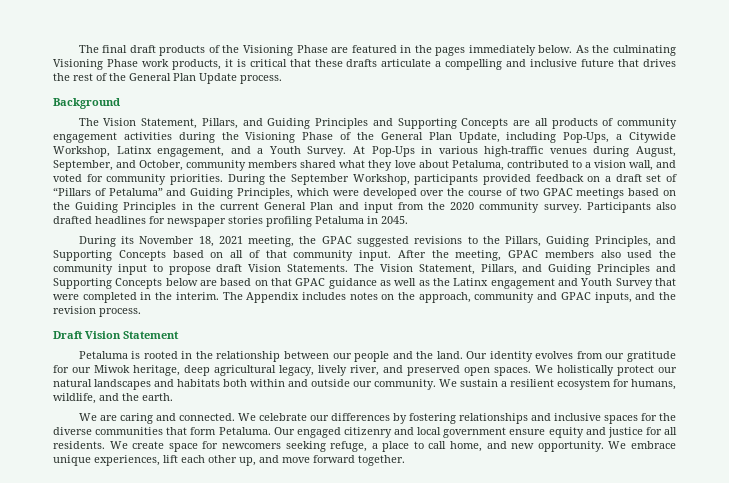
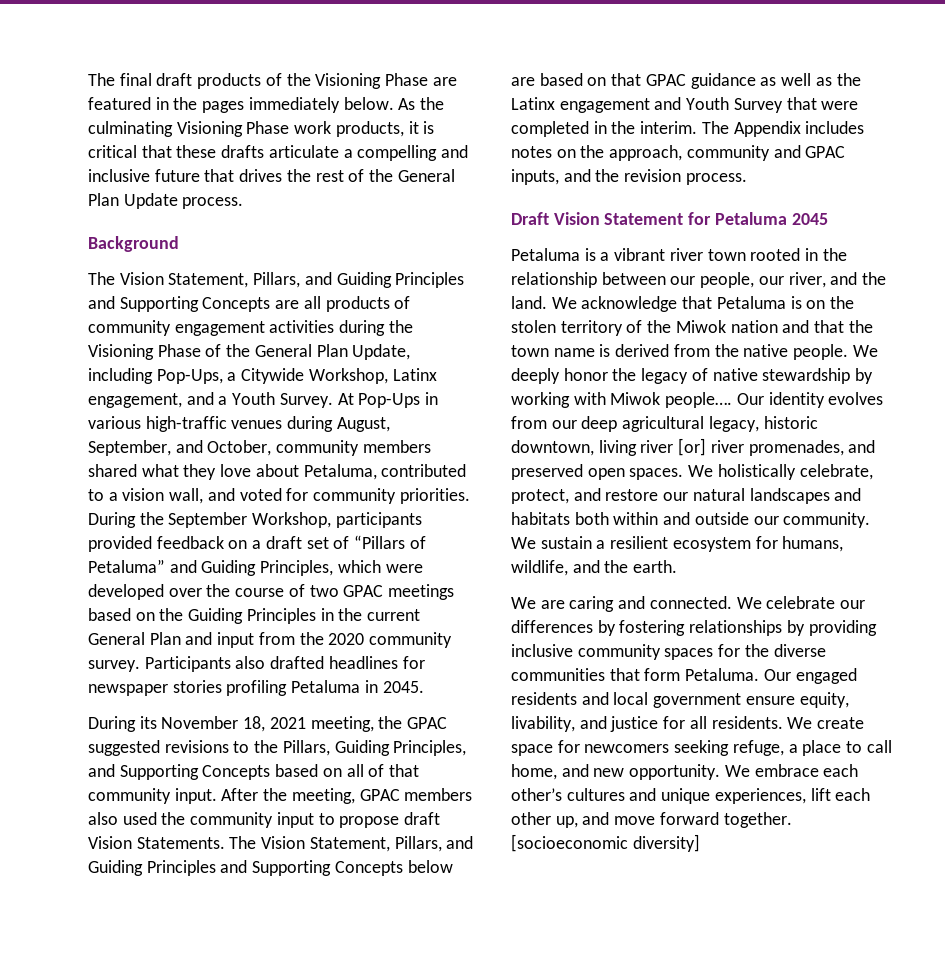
[78,351,141,359] // Petaluma is -> [688,212,828,225] [511,248,746,261] for Petaluma 2045 // Petaluma is a vibrant river town
[354,351,463,362] people and the land. -> [700,272,887,288] [511,296,855,312] [511,320,873,336] [511,344,878,360] [511,368,874,384] [511,392,733,408] people, our river, and the land. We acknowledge that Petaluma is on the stolen territory of the Miwok nation and that the town name is derived from the native people. We deeply honor the legacy of native stewardship by working with Miwok people….
[627,351,677,362] [53,365,379,376] gratitude for our Miwok heritage, deep agricultural legacy, lively river, -> [581,416,818,432] [511,438,844,456] deep agricultural legacy, historic downtown, living river [or] river promenades,
[617,365,654,376] protect -> [799,464,873,480] [511,488,659,504] celebrate, protect, and restore
[530,413,601,421] and inclusive -> [786,620,877,636] [511,644,661,660] by providing inclusive community
[343,427,392,438] citizenry -> [511,692,577,705] residents
[548,427,584,438] equity -> [799,692,849,708] [511,716,575,732] equity, livability,
(676, 445) none -> [823,764,859,777] [511,788,657,801] each other’s cultures and
(405, 460) none -> [511,834,700,852] [socioeconomic diversity]

